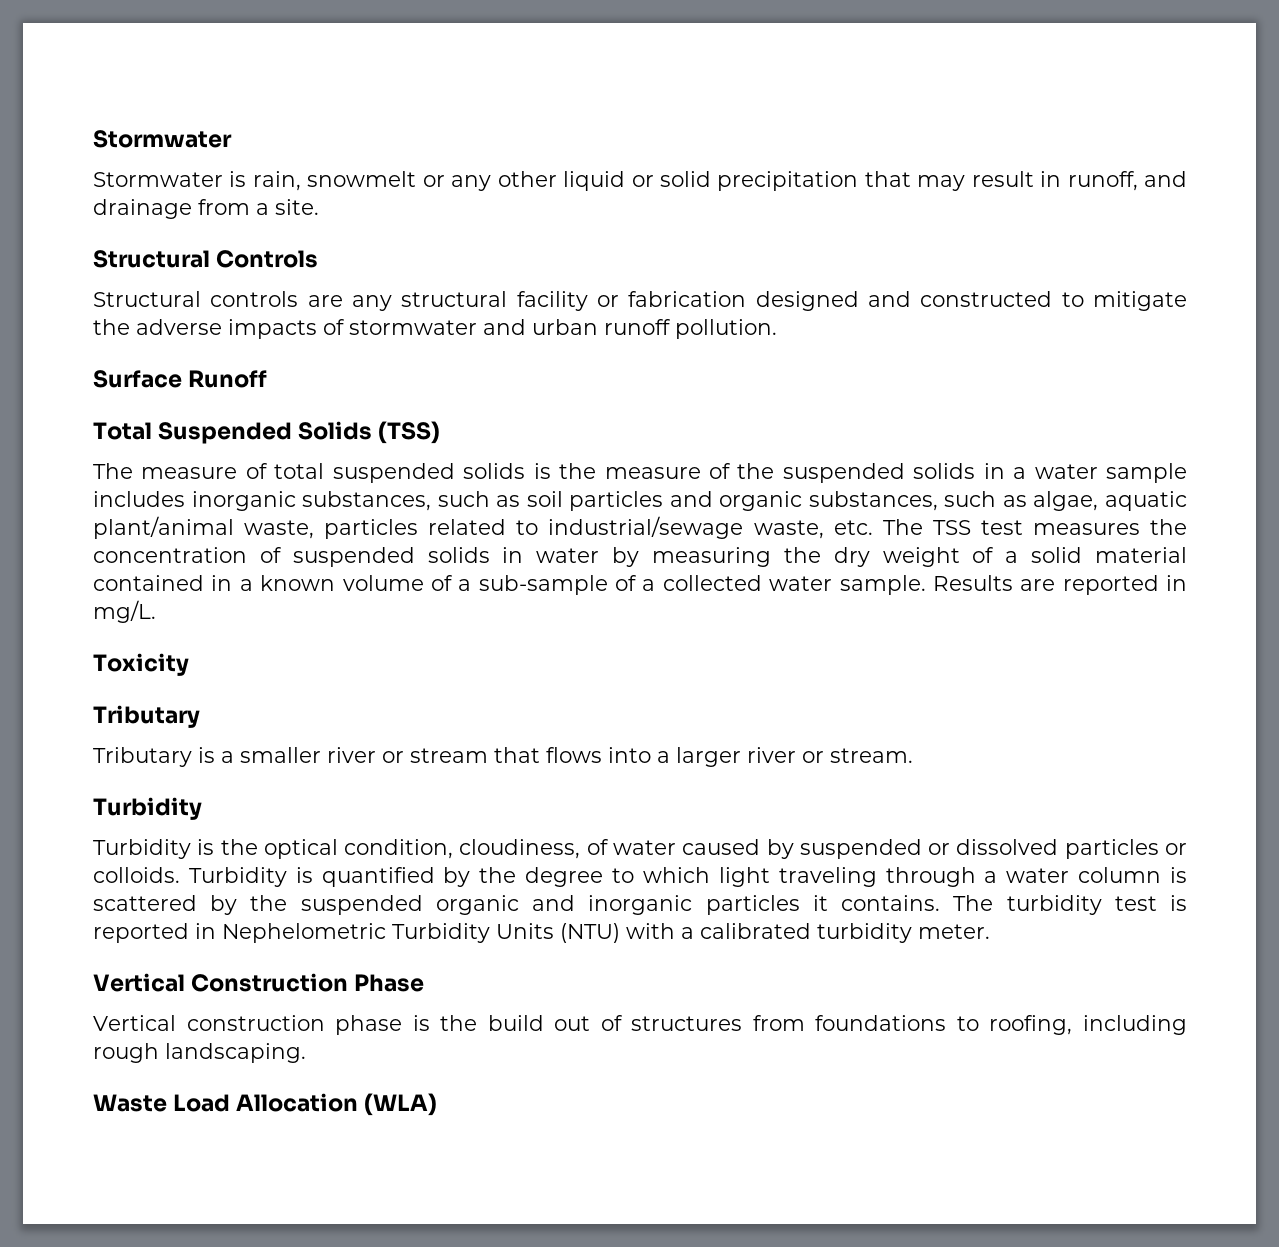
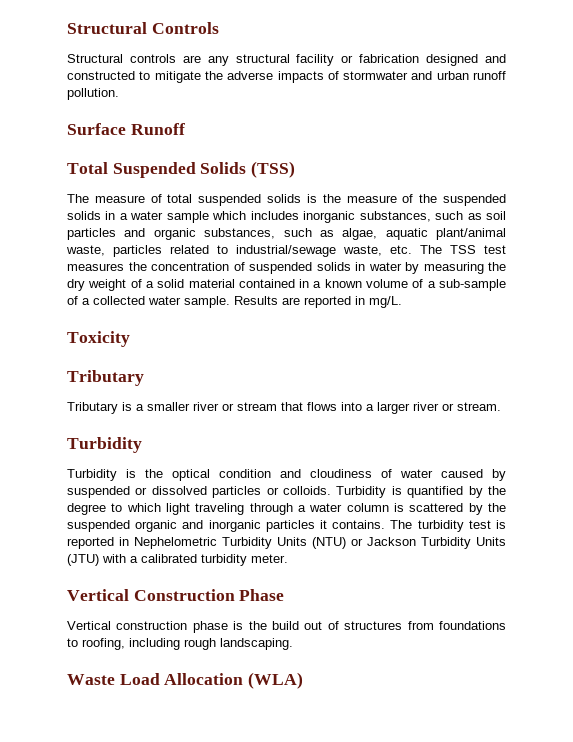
[93,130,232,148] [93,171,1187,191] [93,199,319,219] Stormwater // Stormwater is rain, snowmelt or any other liquid or solid precipitation that may result in runoff, and drainage from a site. // -> (67, 28) none
(1187, 473) none -> [212,211,247,220] which
[344,839,581,859] condition, cloudiness, -> [219,469,372,478] condition and cloudiness
(620, 933) none -> [351,537,506,549] [67,554,99,566] or Jackson Turbidity Units (JTU)

